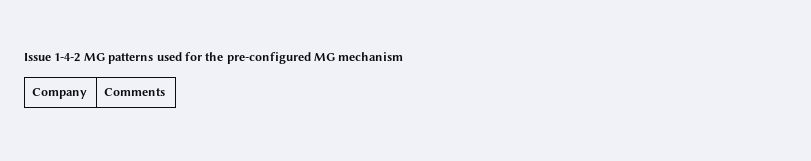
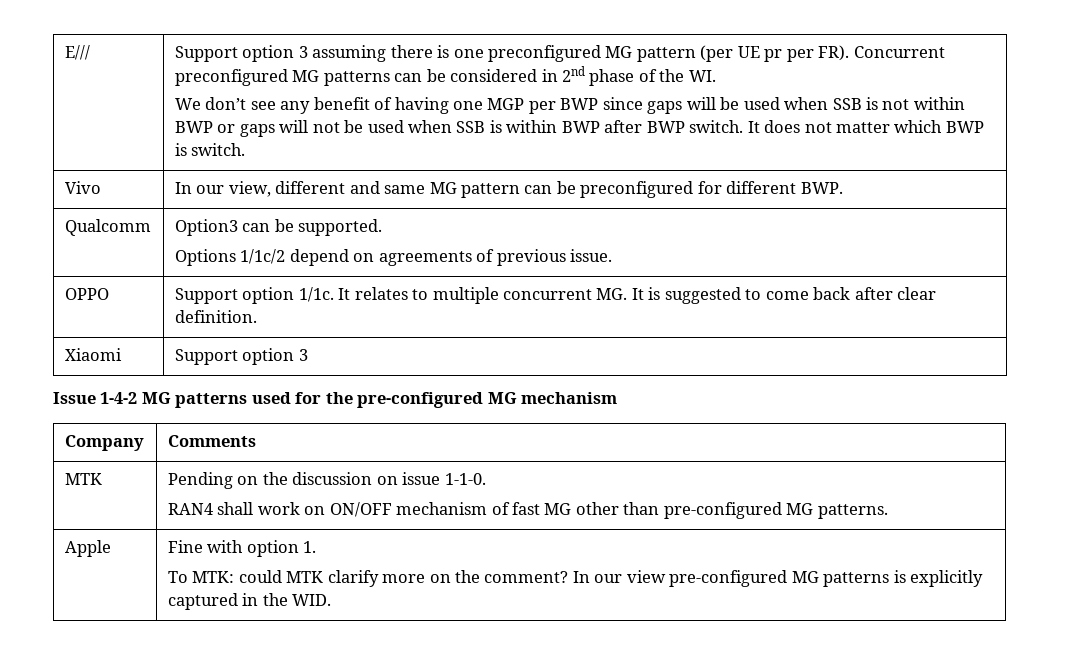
(24, 57) none -> [64,45,90,60] [174,45,945,62] [174,66,716,86] [174,97,965,114] [174,120,984,137] [174,143,246,156] [64,181,101,194] [174,181,843,198] [64,219,151,236] [174,219,383,236] [174,249,613,266] [64,288,109,300] [174,287,937,304] [174,310,257,323] [64,348,122,361] [174,348,308,365] E/// | Support option 3 assuming there is one preconfigured MG pattern (per UE pr per FR). Concurrent preconfigured MG patterns can be considered in 2nd phase of the WI. // We don’t see any benefit of having one MGP per BWP since gaps will be used when SSB is not within BWP or gaps will not be used when SSB is within BWP after BWP switch. It does not matter which BWP is switch. // Vivo | In our view, different and same MG pattern can be preconfigured for different BWP. // Qualcomm | Option3 can be supported. // Options 1/1c/2 depend on agreements of previous issue. // OPPO | Support option 1/1c. It relates to multiple concurrent MG. It is suggested to come back after clear definition. // Xiaomi | Support option 3 //
(166, 92) none -> [64,473,102,485] [167,472,486,489] [167,502,888,519] [64,540,111,557] [167,540,317,557] [167,570,984,587] [167,593,332,610] // MTK | Pending on the discussion on issue 1-1-0. // RAN4 shall work on ON/OFF mechanism of fast MG other than pre-configured MG patterns. // Apple | Fine with option 1. // To MTK: could MTK clarify more on the comment? In our view pre-configured MG patterns is explicitly captured in the WID.

